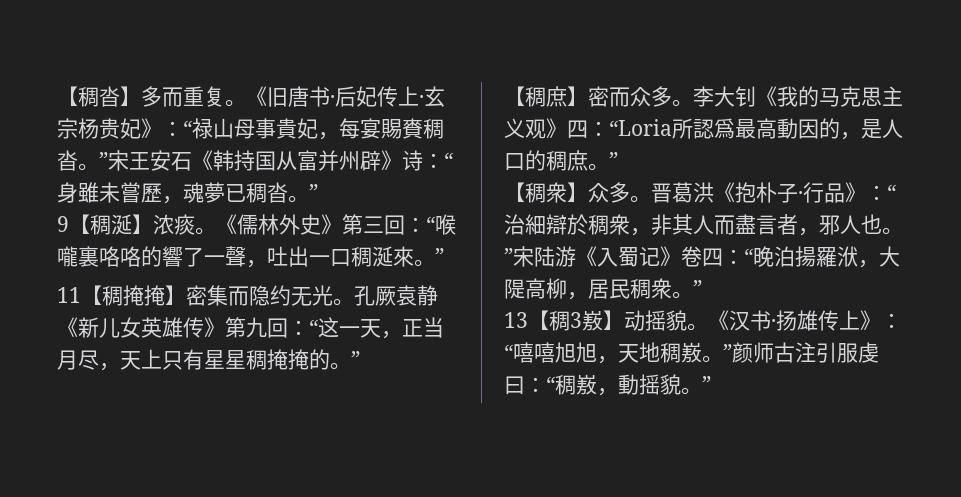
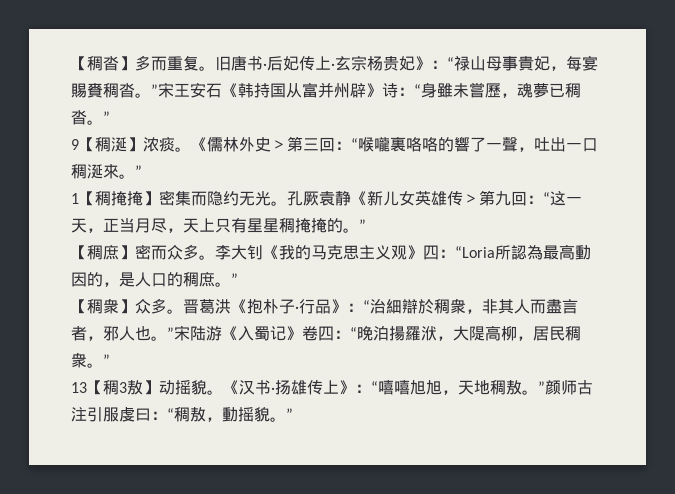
[246,86,267,106] 《 -> (215, 68) none
[321,214,342,234] 》 -> [271,140,287,150] ＞
[57,287,81,303] 11 -> [71,193,79,204] 1
[204,317,225,337] 》 -> [463,194,479,204] ＞
[714,118,735,139] 爲 -> [527,245,543,260] 為
[582,310,603,331] 㟼 -> [127,380,143,395] 敖
[681,342,702,363] 㟼 -> [506,380,522,395] 敖
[576,374,597,395] 㟼 -> [190,407,206,422] 敖

